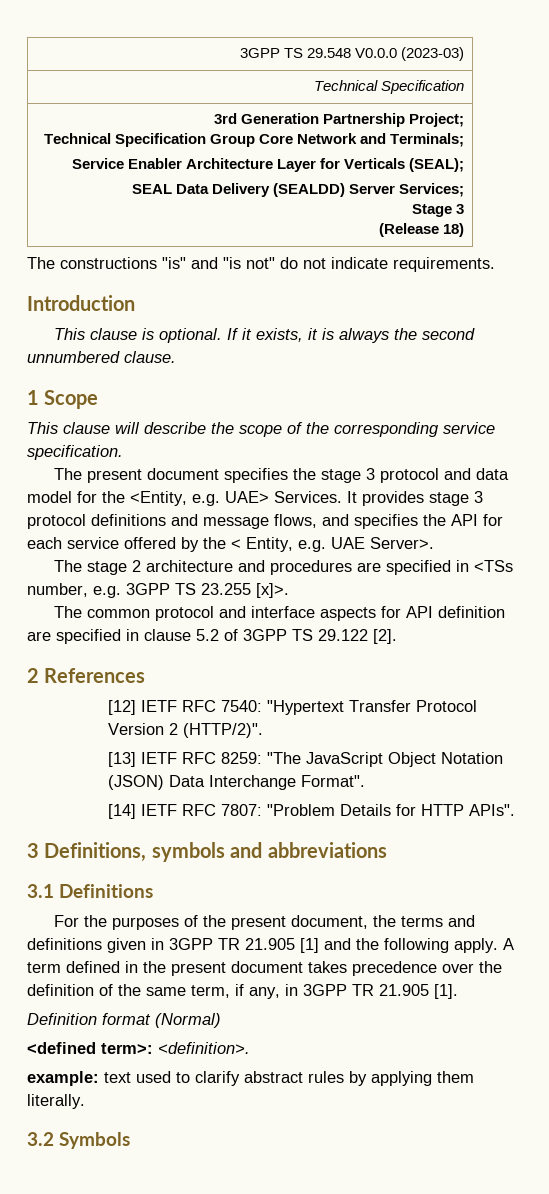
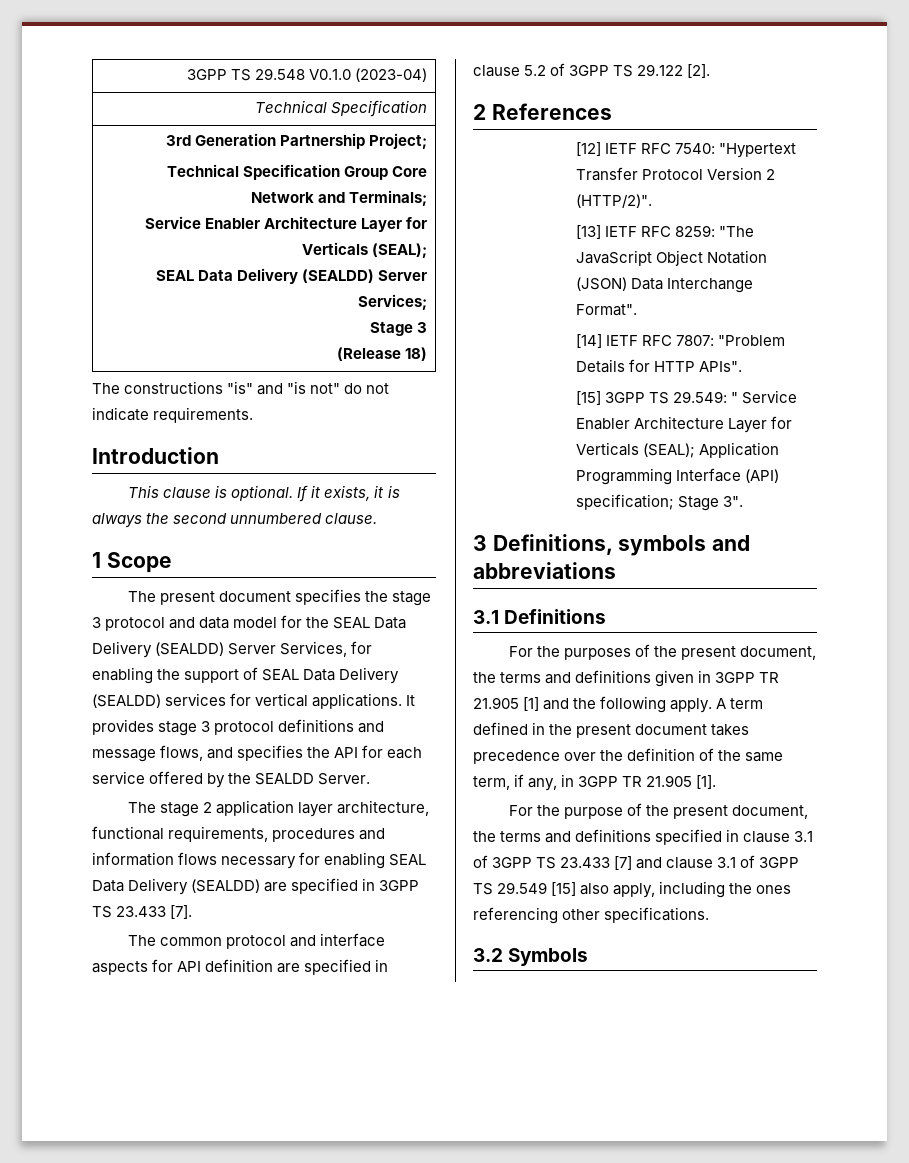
[355,47,465,61] V0.0.0 (2023-03) -> [309,68,428,82] V0.1.0 (2023-04)
[27,422,495,437] [27,445,123,460] // This clause will describe the scope of the corresponding service specification. -> (172, 562) none
[130,491,342,506] <Entity, e.g. UAE> Services. -> [333,617,407,629] [92,641,373,658] [92,667,400,684] [92,693,403,709] SEAL Data Delivery (SEALDD) Server Services, for enabling the support of SEAL Data Delivery (SEALDD) services for vertical applications.
[231,537,434,552] [54,560,514,575] [27,583,289,598] < Entity, e.g. UAE Server>. // The stage 2 architecture and procedures are specified in <TSs number, e.g. 3GPP TS 23.255 [x]>. -> [255,773,371,785] [128,800,430,817] [92,826,386,842] [92,852,427,869] [92,878,420,895] [92,905,193,919] SEALDD Server. // The stage 2 application layer architecture, functional requirements, procedures and information flows necessary for enabling SEAL Data Delivery (SEALDD) are specified in 3GPP TS 23.433 [7].
(515, 810) none -> [576,390,798,405] [576,416,793,433] [576,442,780,458] [576,468,780,485] [576,494,744,511] // [15] 3GPP TS 29.549: " Service Enabler Architecture Layer for Verticals (SEAL); Application Programming Interface (API) specification; Stage 3".
[27,1013,221,1028] [27,1042,250,1054] [27,1071,474,1086] [27,1094,85,1109] Definition format (Normal) // <defined term>: <definition>. // example: text used to clarify abstract rules by applying them literally. -> [509,803,809,819] [473,829,814,845] [473,855,800,870] [473,881,792,898] [473,907,710,924] For the purpose of the present document, the terms and definitions specified in clause 3.1 of 3GPP TS 23.433 [7] and clause 3.1 of 3GPP TS 29.549 [15] also apply, including the ones referencing other specifications.

